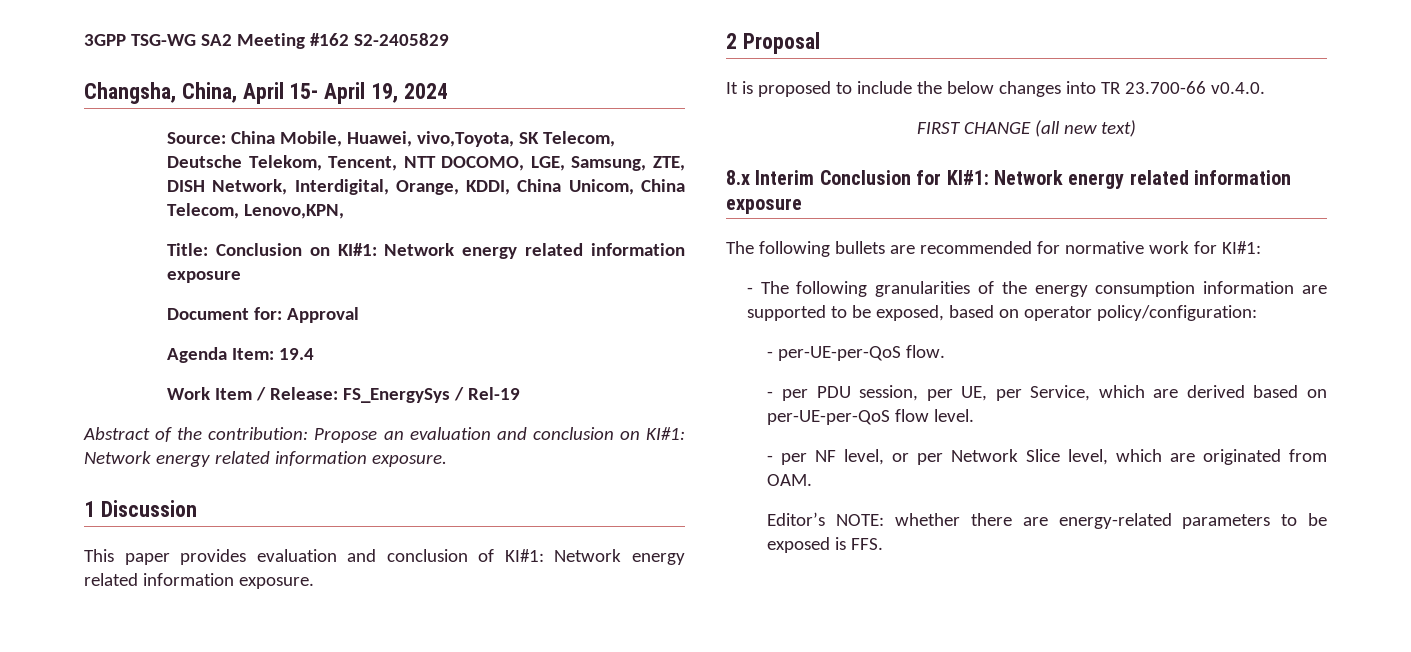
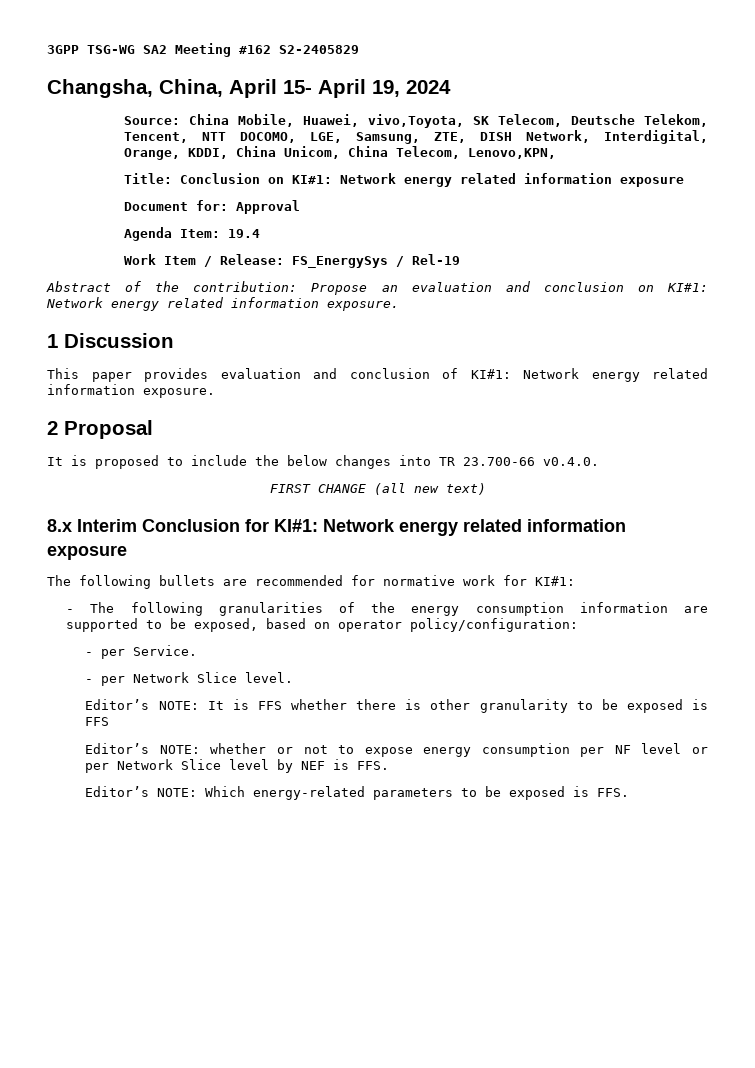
[778,345,946,361] [767,385,1327,401] [767,409,975,425] [767,455,774,462] per-UE-per-QoS flow. // - per PDU session, per UE, per Service, which are derived based on per-UE-per-QoS flow level. // - -> [101,645,198,659] [85,672,294,686] [85,699,708,713] [85,717,110,726] [85,743,570,757] per Service. // - per Network Slice level. // Editor’s NOTE: It is FFS whether there is other granularity to be exposed is FFS // Editor’s NOTE: whether or not to expose energy consumption
[844,449,885,465] level, -> [641,743,682,754] level
[1068,449,1327,465] [767,474,813,486] [767,512,1048,526] level, which are originated from OAM. // Editor’s NOTE: whether there are -> [229,759,390,773] [85,786,246,797] level by NEF is FFS. // Editor’s NOTE: Which

